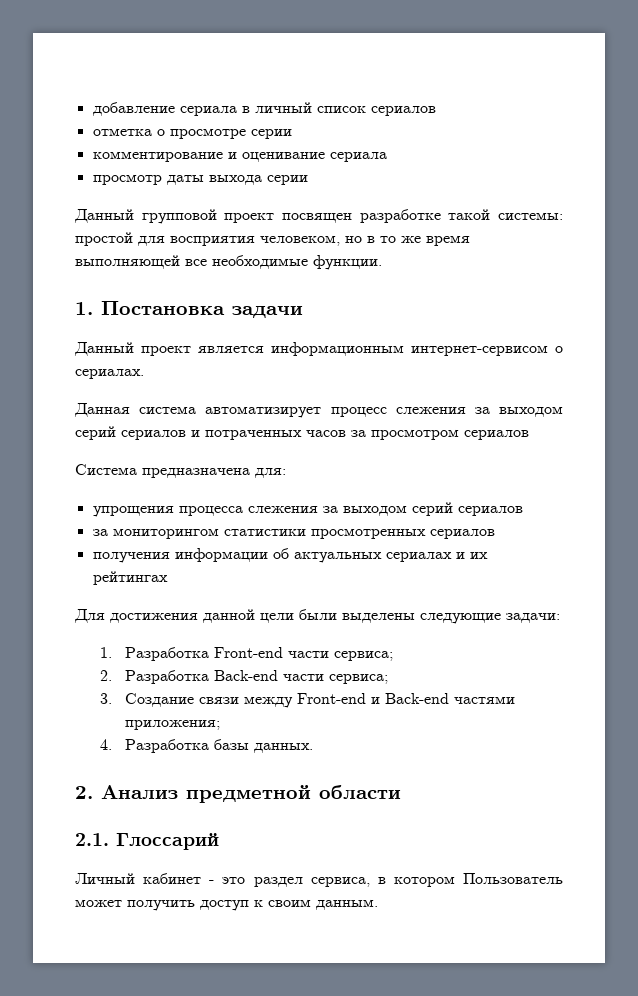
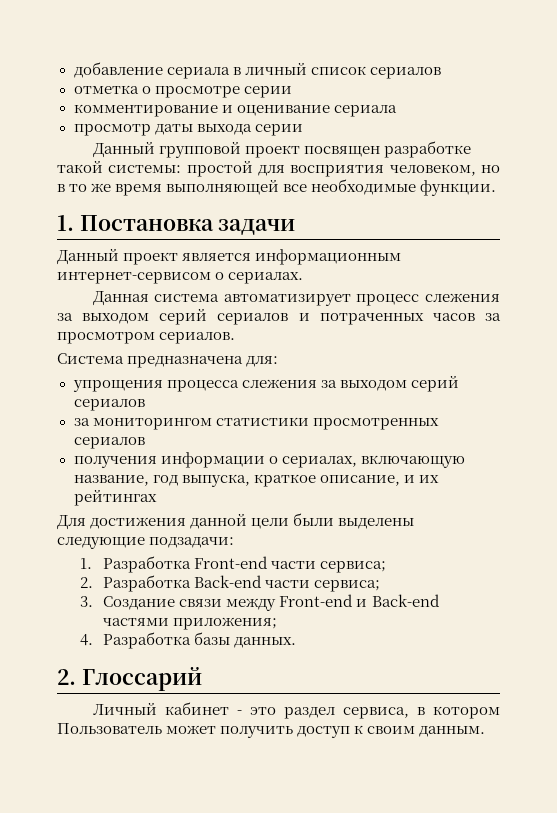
[464,430,529,440] сериалов -> [159,332,236,344] сериалов.
[272,548,452,563] об актуальных сериалах -> [268,455,465,468] [73,474,400,487] о сериалах, включающую название, год выпуска, краткое описание,
[506,613,560,623] задачи: -> [149,537,235,548] подзадачи:
[101,785,401,803] [75,833,109,846] Анализ предметной области // 2.1. -> (76, 677) none

